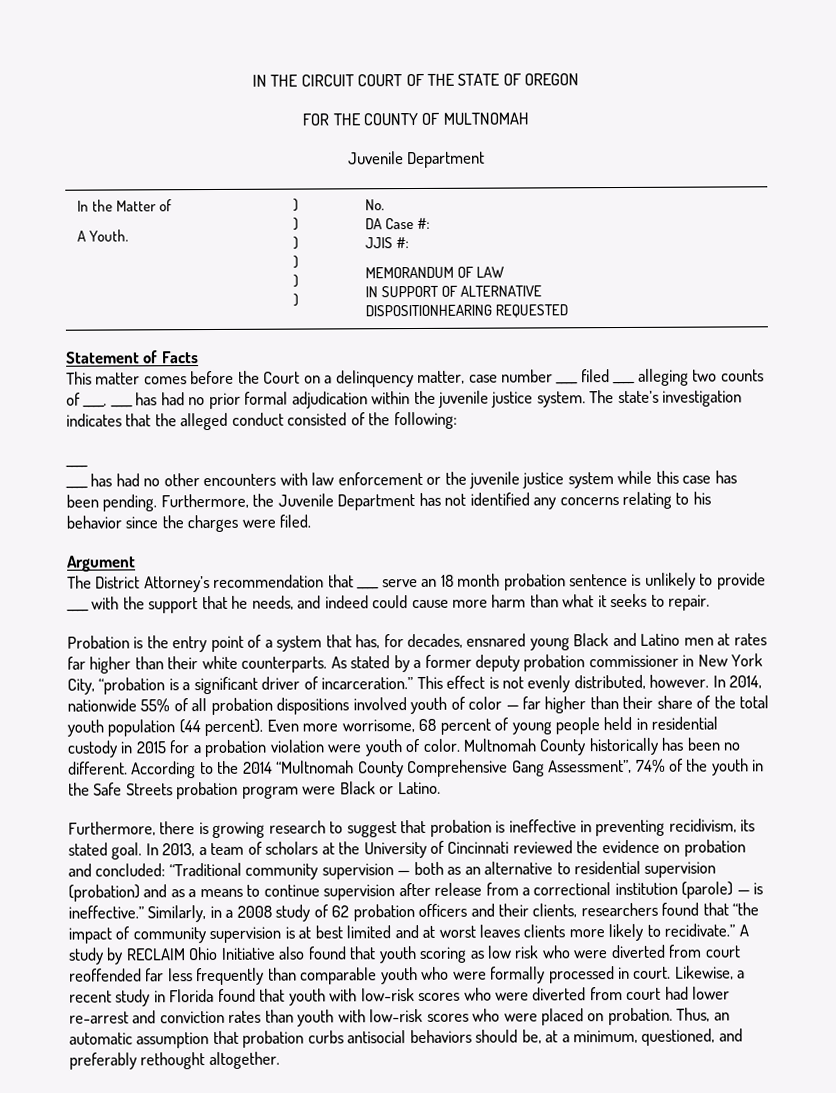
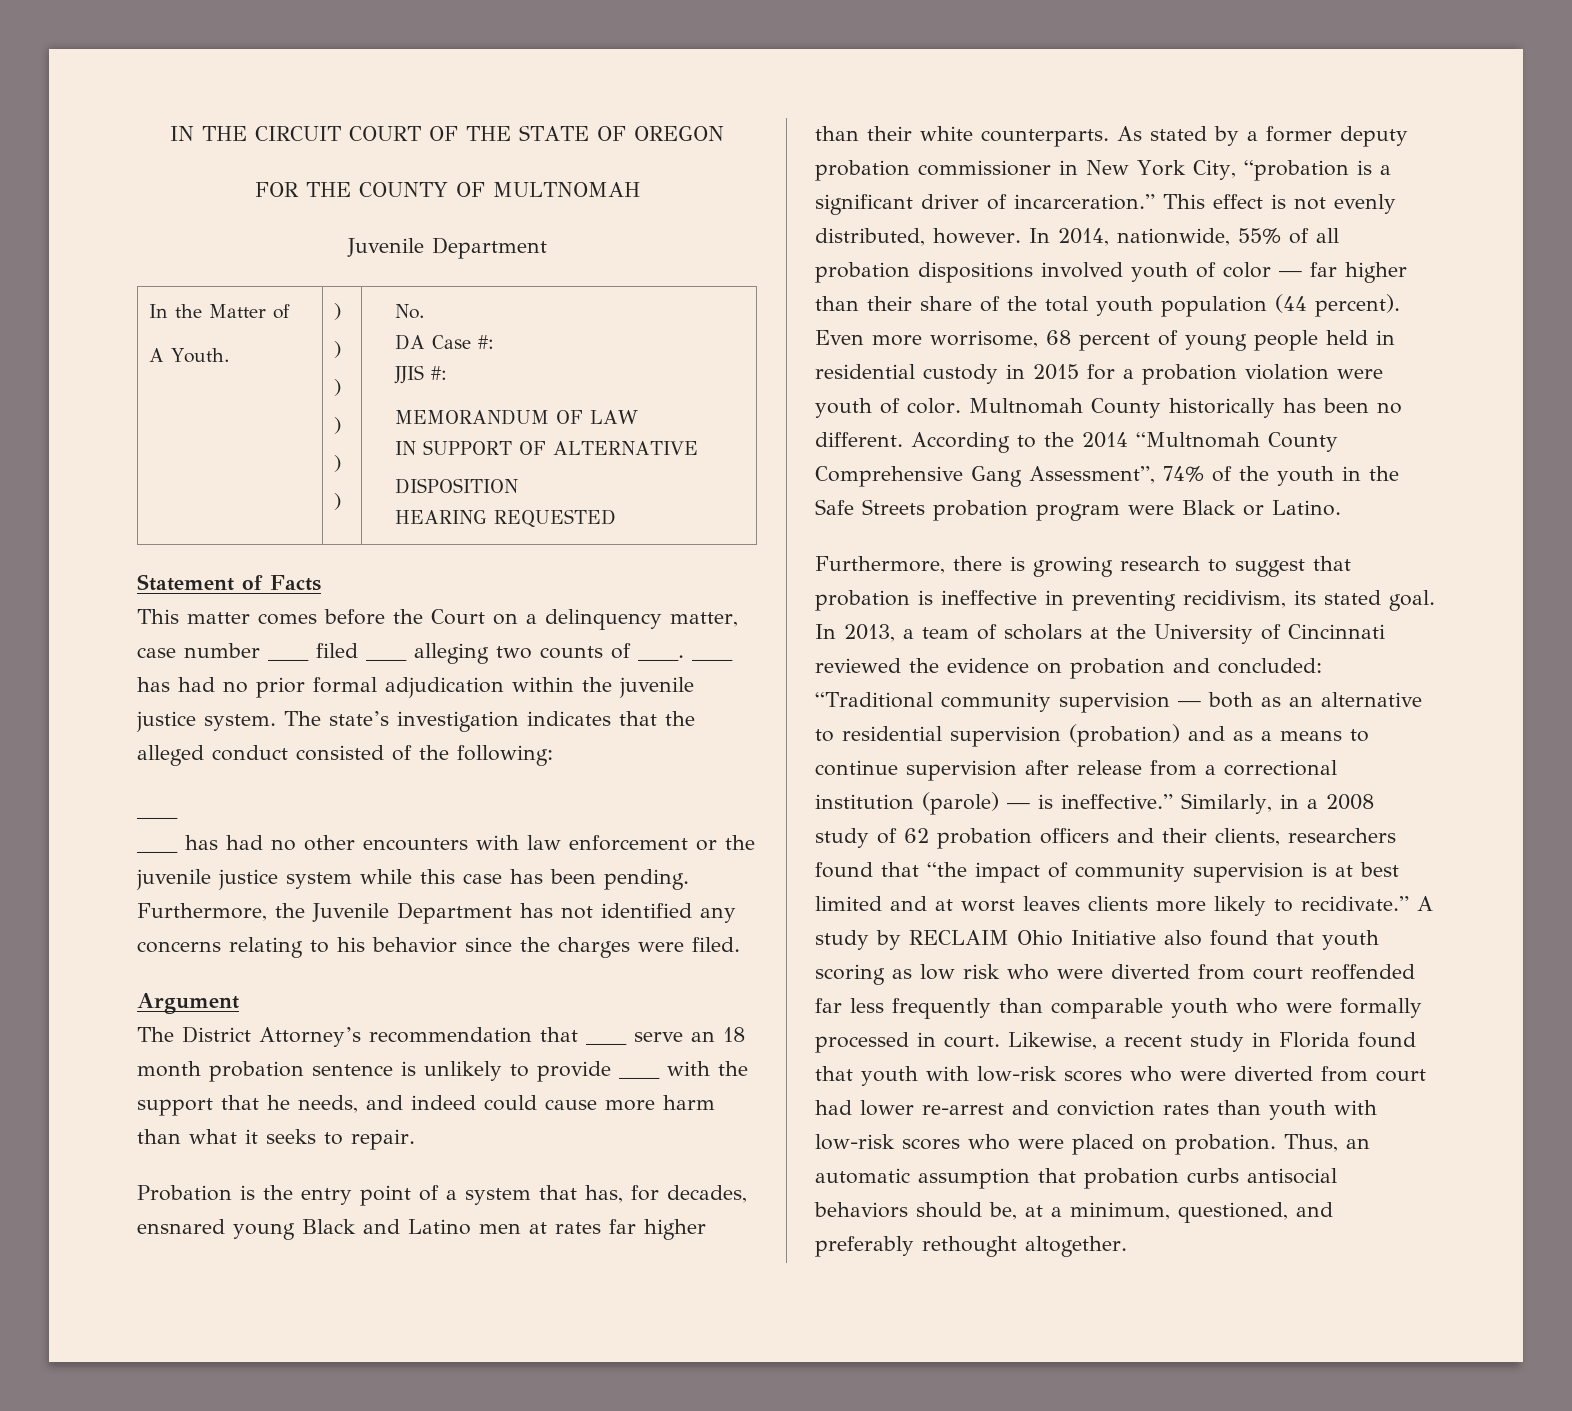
[364,304,492,317] DISPOSITIONHEARING -> [394,478,518,494] [394,510,487,524] DISPOSITION // HEARING
[67,698,137,712] nationwide -> [1116,228,1230,246] nationwide,

